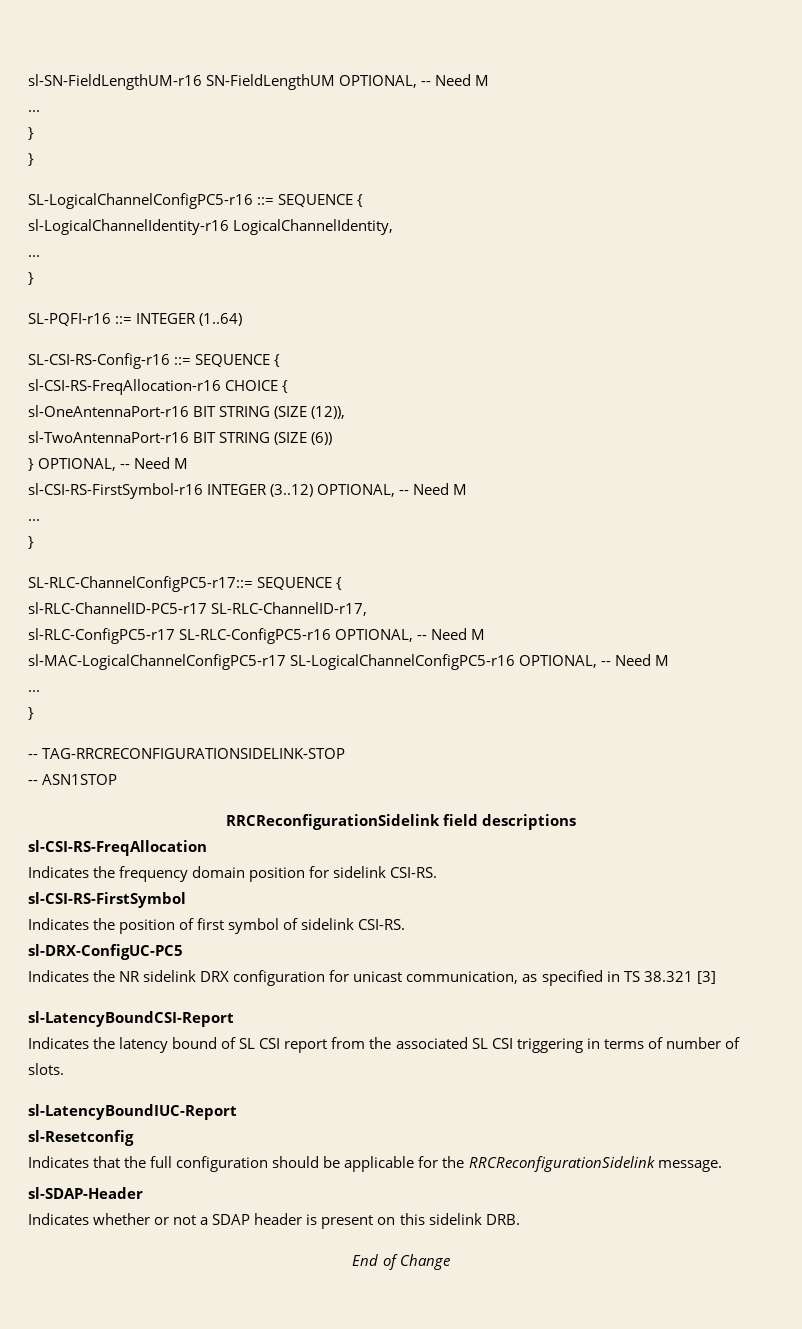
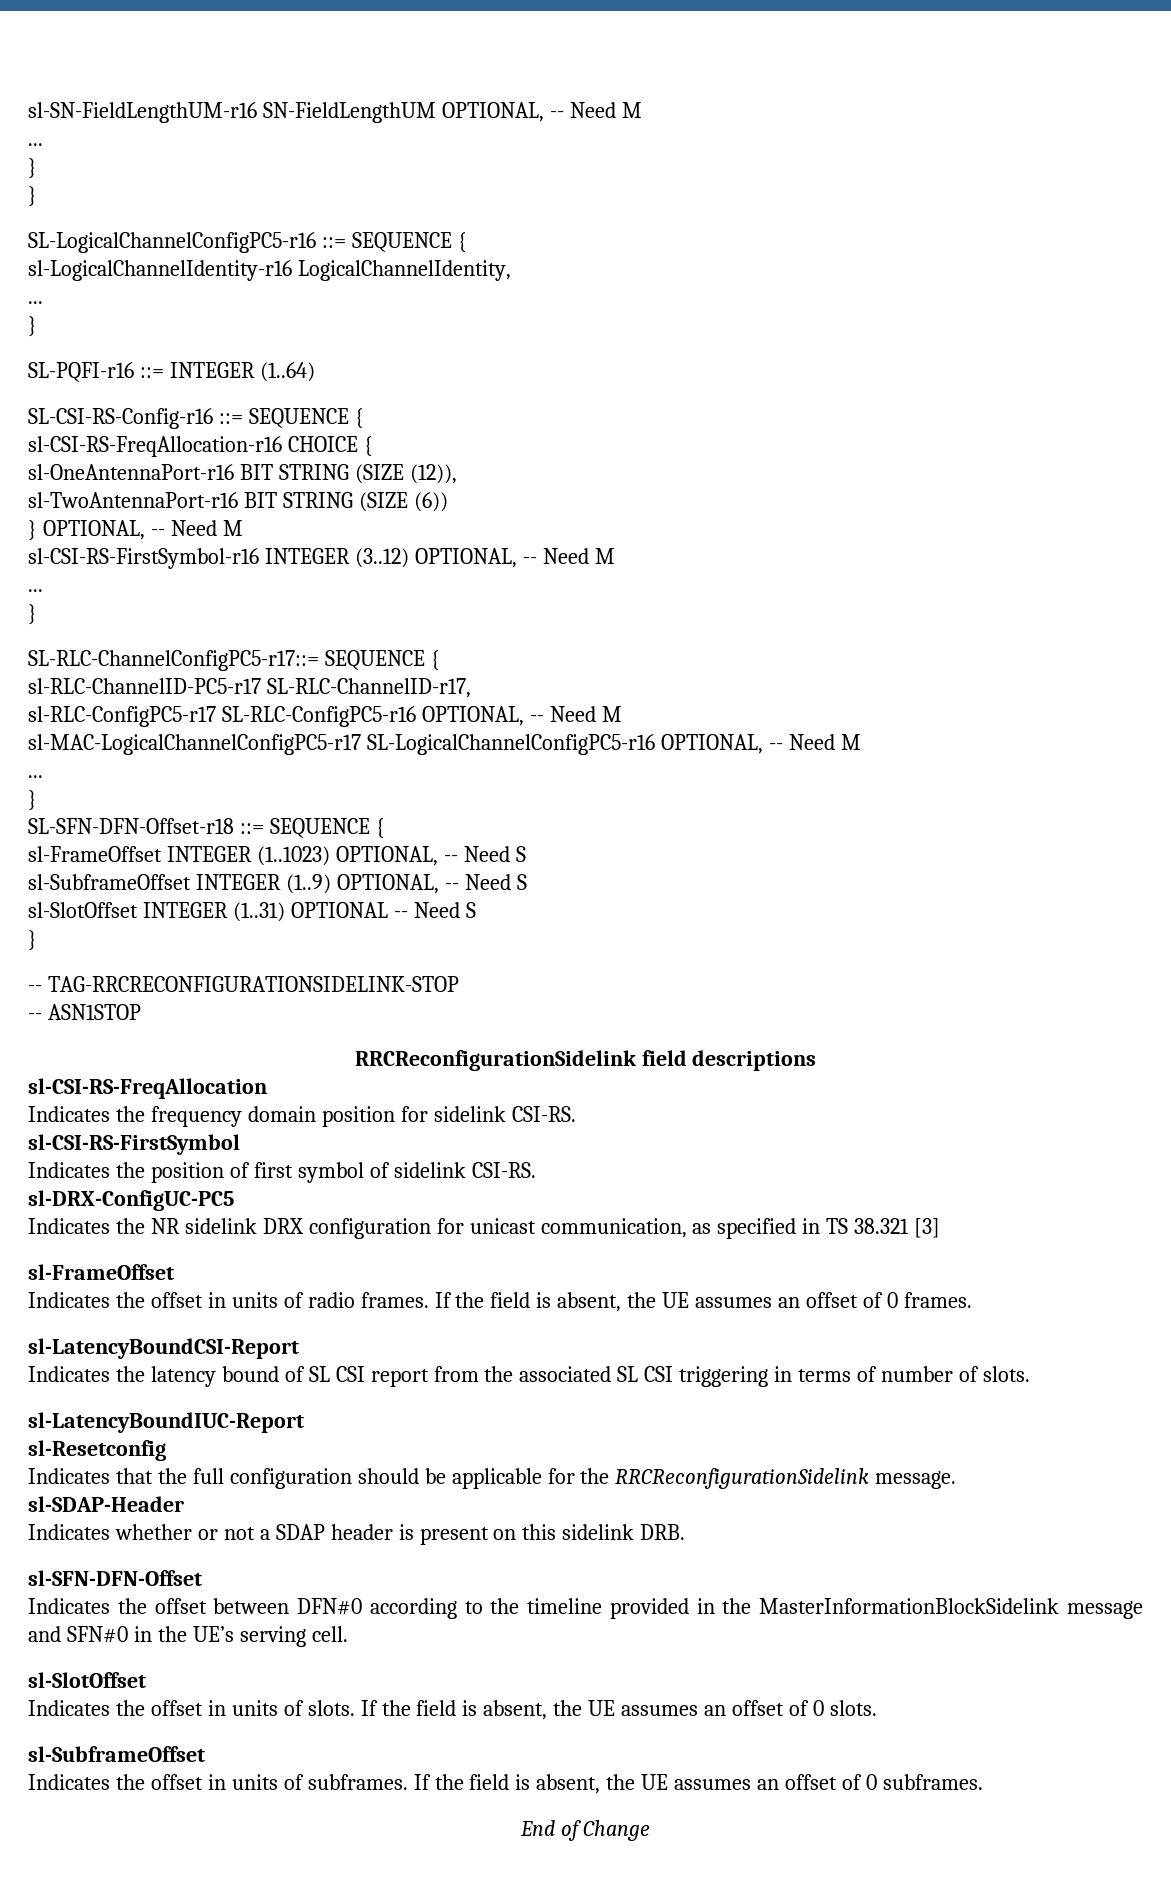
(34, 713) none -> [28,818,385,839] [28,846,526,866] [28,874,527,894] [28,902,476,922] [28,930,37,951] // SL-SFN-DFN-Offset-r18 ::= SEQUENCE { // sl-FrameOffset INTEGER (1..1023) OPTIONAL, -- Need S // sl-SubframeOffset INTEGER (1..9) OPTIONAL, -- Need S // sl-SlotOffset INTEGER (1..31) OPTIONAL -- Need S // }
(716, 977) none -> [28,1264,174,1280] [28,1292,972,1312] // sl-FrameOffset // Indicates the offset in units of radio frames. If the field is absent, the UE assumes an offset of 0 frames.
(520, 1219) none -> [28,1570,202,1586] [28,1598,1143,1619] [28,1626,348,1647] [28,1672,146,1688] [28,1700,877,1720] [28,1746,205,1762] [28,1774,983,1794] // sl-SFN-DFN-Offset // Indicates the offset between DFN#0 according to the timeline provided in the MasterInformationBlockSidelink message and SFN#0 in the UE’s serving cell. // sl-SlotOffset // Indicates the offset in units of slots. If the field is absent, the UE assumes an offset of 0 slots. // sl-SubframeOffset // Indicates the offset in units of subframes. If the field is absent, the UE assumes an offset of 0 subframes.

